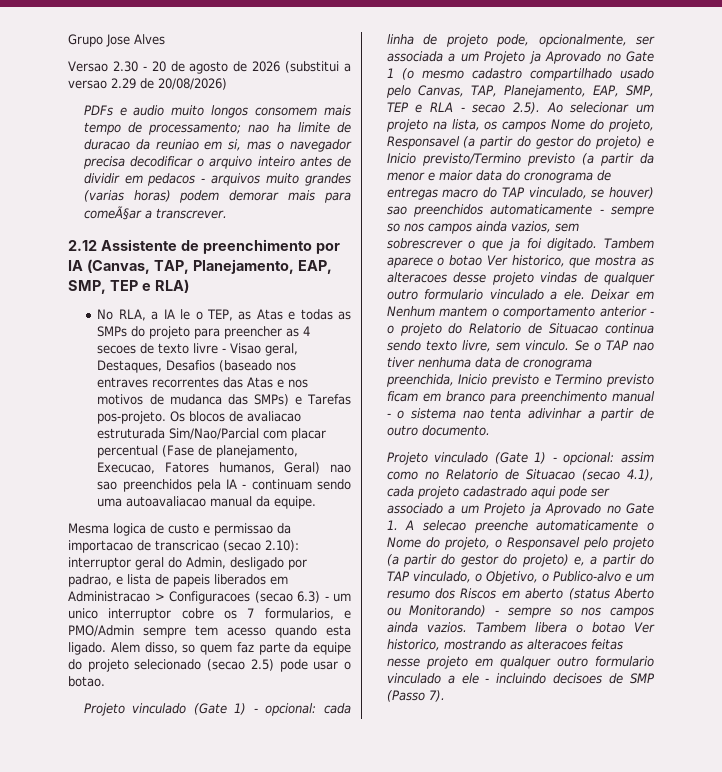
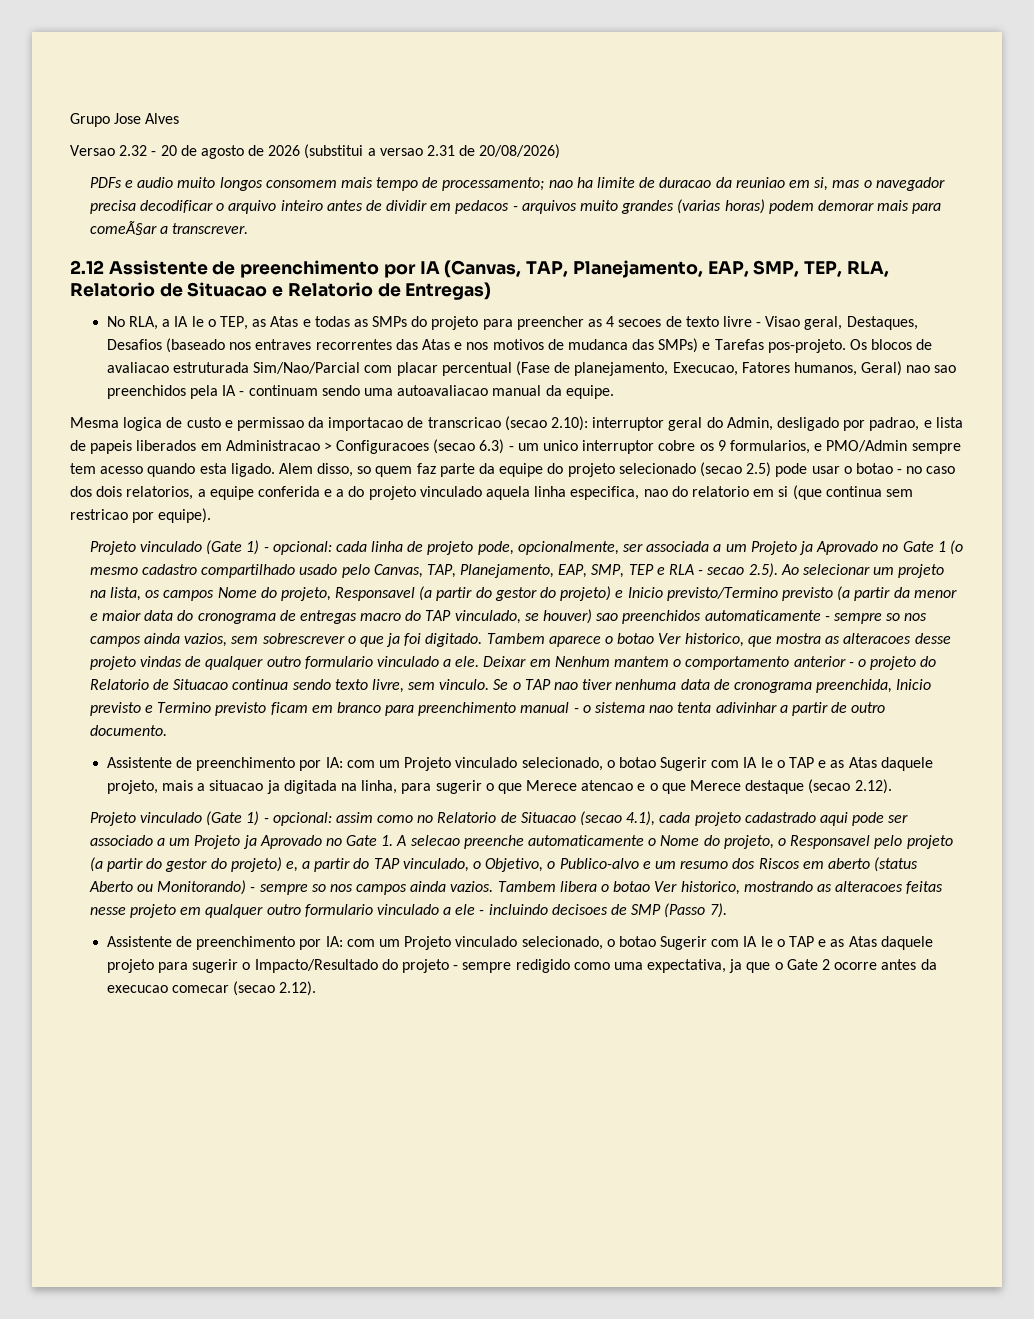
[112,61,138,72] 2.30 -> [119,145,148,156] 2.32
[111,78,136,89] 2.29 -> [427,145,456,156] 2.31
[109,279,189,293] TEP e RLA) -> [803,261,889,277] [70,282,492,300] TEP, RLA, Relatorio de Situacao e Relatorio de Entregas)
[247,608,255,618] 7 -> [717,440,726,451] 9
[68,676,105,687] botao. -> [855,463,956,474] [70,485,913,500] [70,508,212,523] botao - no caso dos dois relatorios, a equipe conferida e a do projeto vinculado aquela linha especifica, nao do relatorio em si (que continua sem restricao por equipe).
(490, 430) none -> [106,757,933,771] [106,779,892,794] // Assistente de preenchimento por IA: com um Projeto vinculado selecionado, o botao Sugerir com IA le o TAP e as Atas daquele projeto, mais a situacao ja digitada na linha, para sugerir o que Merece atencao e o que Merece destaque (secao 2.12).
(445, 696) none -> [106,936,933,950] [106,959,937,973] [106,981,317,996] // Assistente de preenchimento por IA: com um Projeto vinculado selecionado, o botao Sugerir com IA le o TAP e as Atas daquele projeto para sugerir o Impacto/Resultado do projeto - sempre redigido como uma expectativa, ja que o Gate 2 ocorre antes da execucao comecar (secao 2.12).

